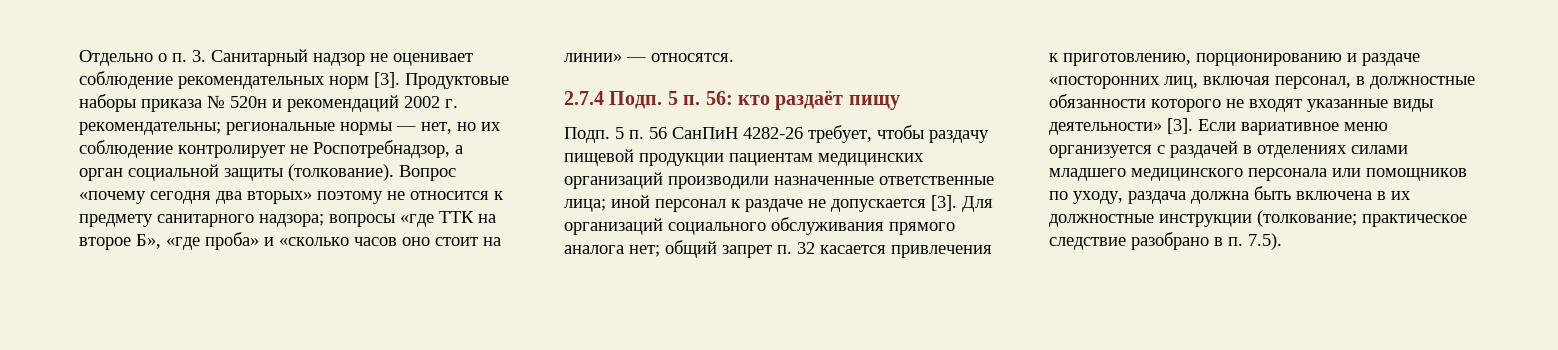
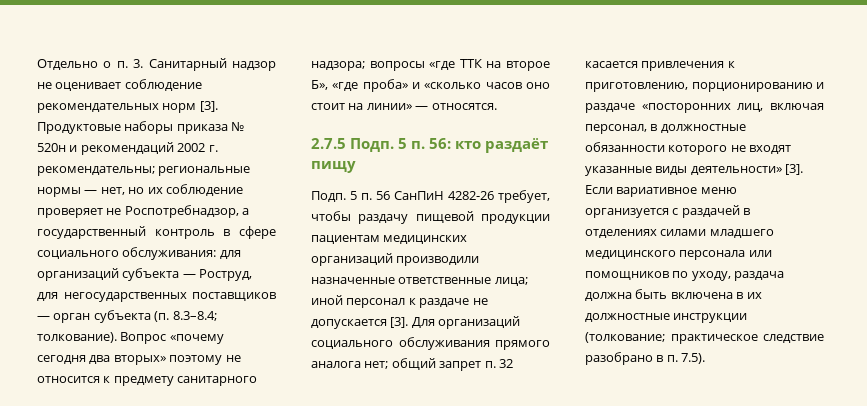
[178,145,285,158] контролирует -> [37,208,103,218] проверяет
[79,164,394,181] орган социальной защиты (толкование). -> [37,226,276,239] [37,247,241,260] [37,268,253,281] [37,292,276,302] [37,310,217,323] [37,332,117,343] государственный контроль в сфере социального обслуживания: для организаций субъекта — Роструд, для негосударственных поставщиков — орган субъекта (п. 8.3–8.4; толкование).
[564,91,604,105] 2.7.4 -> [311,138,346,149] 2.7.5

